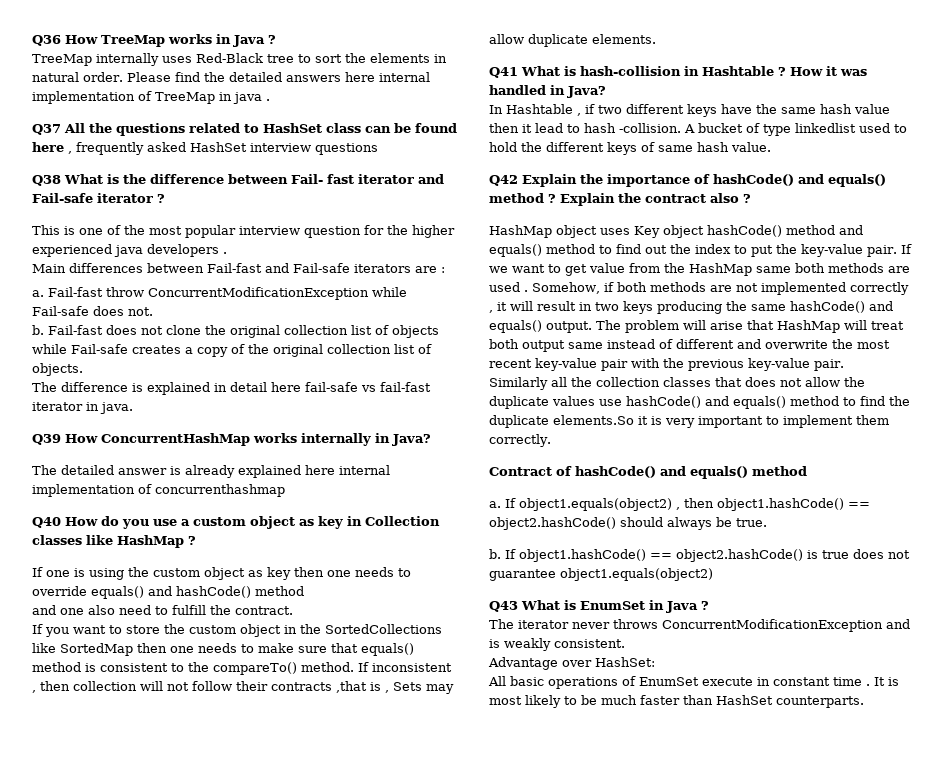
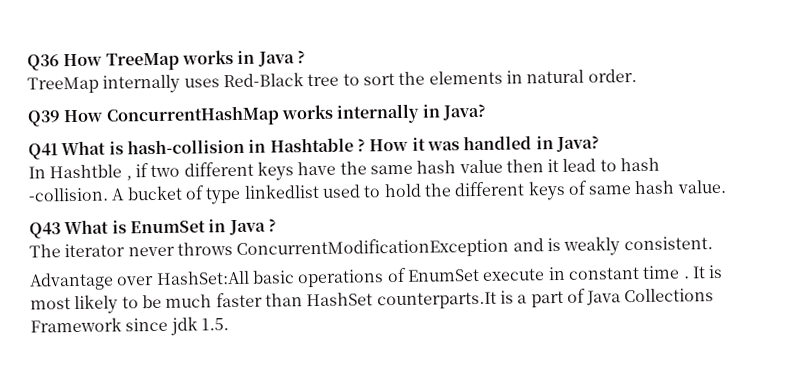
[126,72,430,82] [32,91,270,104] [32,123,457,136] [32,142,378,155] [32,174,444,186] [32,193,165,203] [32,225,455,238] [32,244,227,257] [32,263,445,273] [32,287,407,300] [32,306,153,316] [32,325,439,338] [32,344,432,357] [32,363,83,376] [32,382,431,395] [32,402,133,414] Please find the detailed answers here internal implementation of TreeMap in java . // Q37 All the questions related to HashSet class can be found here , frequently asked HashSet interview questions // Q38 What is the difference between Fail- fast iterator and Fail-safe iterator ? // This is one of the most popular interview question for the higher experienced java developers . // Main differences between Fail-fast and Fail-safe iterators are : // a. Fail-fast throw ConcurrentModificationException while Fail-safe does not. // b. Fail-fast does not clone the original collection list of objects while Fail-safe creates a copy of the original collection list of objects. // The difference is explained in detail here fail-safe vs fail-fast iterator in java. -> (637, 76) none
[32,465,390,478] [32,484,285,497] [32,516,440,529] [32,535,196,548] [32,567,411,580] [32,586,304,599] [32,605,293,615] [32,624,442,637] [32,643,414,656] [32,662,452,675] [32,681,454,694] [489,34,656,47] // The detailed answer is already explained here internal implementation of concurrenthashmap // Q40 How do you use a custom object as key in Collection classes like HashMap ? // If one is using the custom object as key then one needs to override equals() and hashCode() method // and one also need to fulfill the contract. // If you want to store the custom object in the SortedCollections like SortedMap then one needs to make sure that equals() method is consistent to the compareTo() method. If inconsistent , then collection will not follow their contracts ,that is , Sets may allow duplicate elements. -> (487, 112) none
[506,104,573,114] Hashtable -> [49,164,123,179] Hashtble
[489,174,886,187] [489,193,751,206] [489,225,863,238] [489,244,912,257] [489,263,910,276] [489,282,909,295] [489,301,893,314] [489,320,904,333] [489,339,890,352] [489,358,844,371] [489,377,865,390] [489,396,910,409] [489,415,889,428] [489,434,551,447] [489,466,807,479] [489,498,870,511] [489,517,767,530] [489,549,910,562] [489,568,713,581] // Q42 Explain the importance of hashCode() and equals() method ? Explain the contract also ? // HashMap object uses Key object hashCode() method and equals() method to find out the index to put the key-value pair. If we want to get value from the HashMap same both methods are used . Somehow, if both methods are not implemented correctly , it will result in two keys producing the same hashCode() and equals() output. The problem will arise that HashMap will treat both output same instead of different and overwrite the most recent key-value pair with the previous key-value pair. // Similarly all the collection classes that does not allow the duplicate values use hashCode() and equals() method to find the duplicate elements.So it is very important to implement them correctly. // Contract of hashCode() and equals() method // a. If object1.equals(object2) , then object1.hashCode() == object2.hashCode() should always be true. // b. If object1.hashCode() == object2.hashCode() is true does not guarantee object1.equals(object2) -> (726, 186) none
[595,657,655,667] [488,676,506,686] HashSet: // All -> [155,270,250,285] HashSet:All
[776,696,864,708] counterparts. -> [376,288,715,310] [30,316,229,336] counterparts.It is a part of Java Collections Framework since jdk 1.5.

